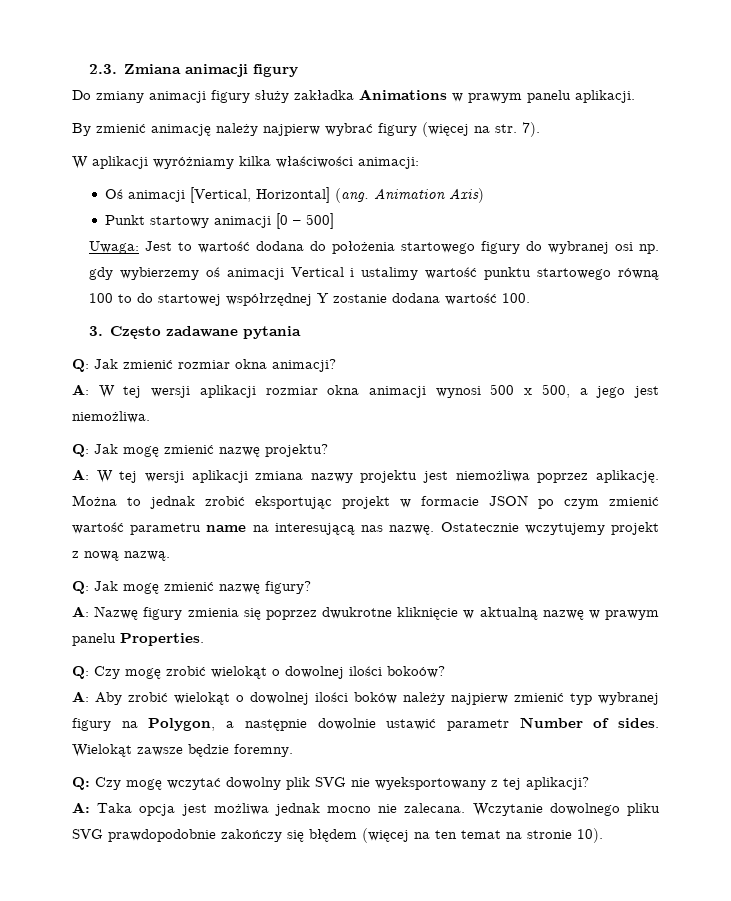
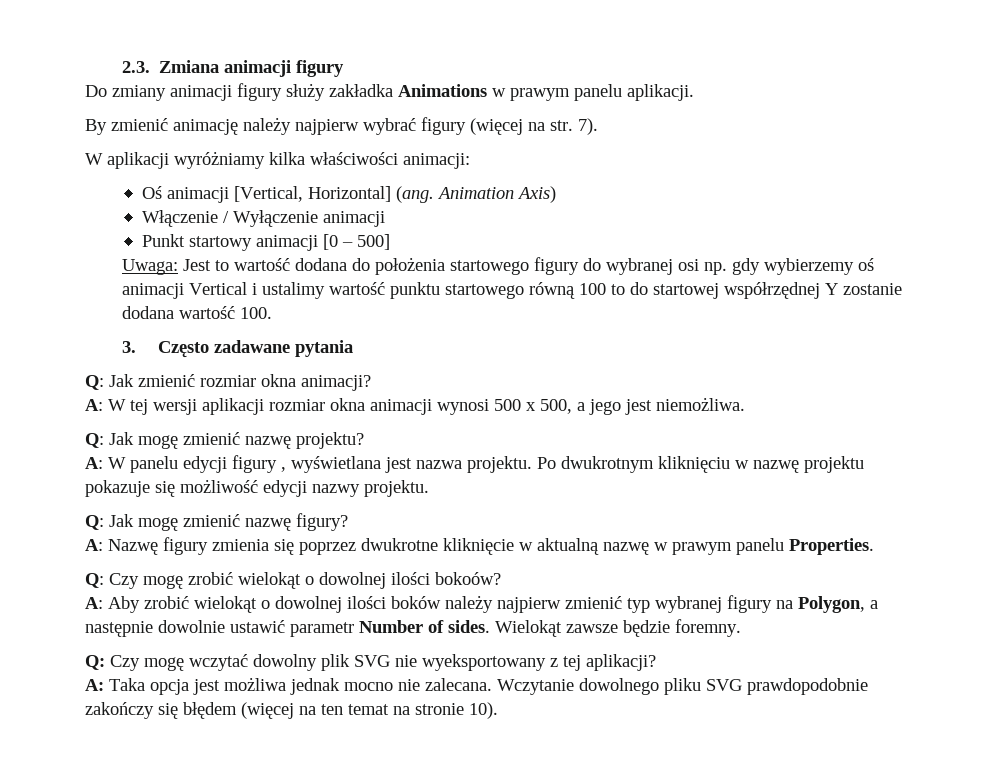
(485, 195) none -> [141,210,385,227] // Włączenie / Wyłączenie animacji
[119,470,659,483] [72,495,659,509] [72,522,659,535] [72,551,170,561] tej wersji aplikacji zmiana nazwy projektu jest niemożliwa poprzez aplikację. Można to jednak zrobić eksportując projekt w formacie JSON po czym zmienić wartość parametru name na interesującą nas nazwę. Ostatecznie wczytujemy projekt z nową nazwą. -> [130,455,864,473] [85,479,429,497] panelu edycji figury , wyświetlana jest nazwa projektu. Po dwukrotnym kliknięciu w nazwę projektu pokazuje się możliwość edycji nazwy projektu.

